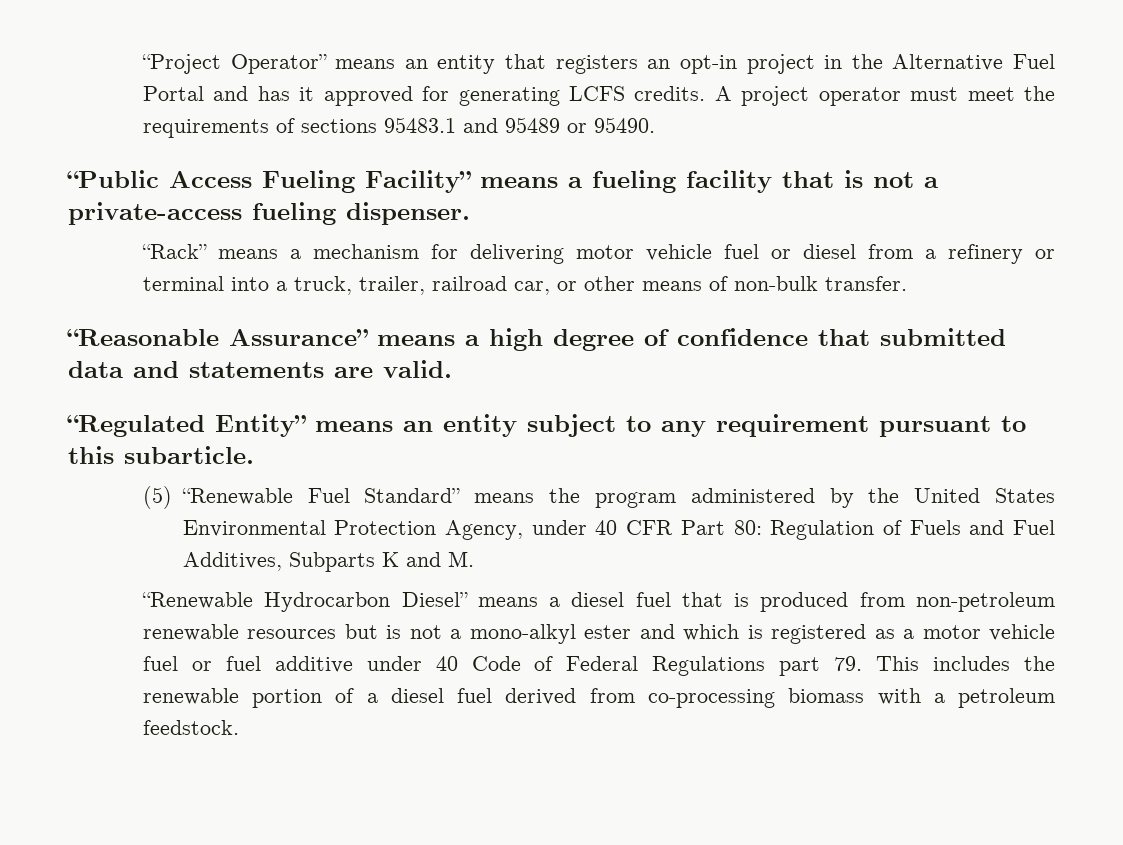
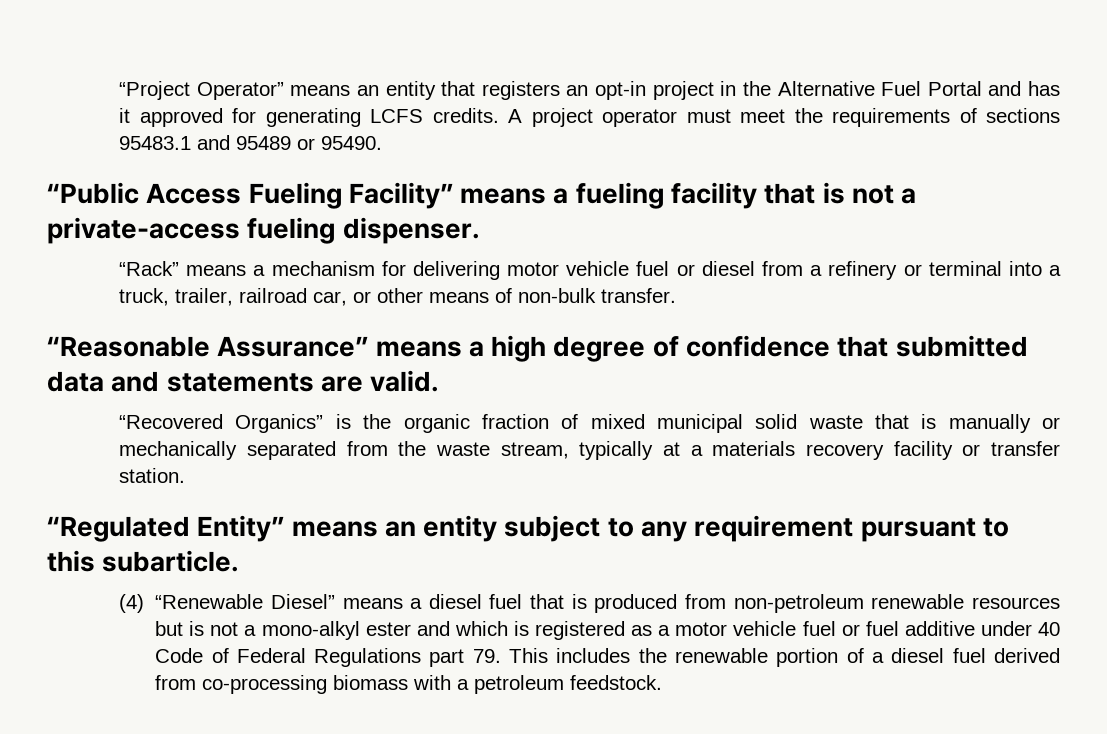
(452, 369) none -> [119,414,1060,433] [119,441,1061,460] [119,468,186,483] // “Recovered Organics” is the organic fraction of mixed municipal solid waste that is manually or mechanically separated from the waste stream, typically at a materials recovery facility or transfer station.
[142,486,1056,509] [182,520,1056,540] [182,551,474,572] [141,592,391,612] (5) “Renewable Fuel Standard” means the program administered by the United States Environmental Protection Agency, under 40 CFR Part 80: Regulation of Fuels and Fuel Additives, Subparts K and M. // “Renewable Hydrocarbon -> [119,594,264,613] (4) “Renewable

